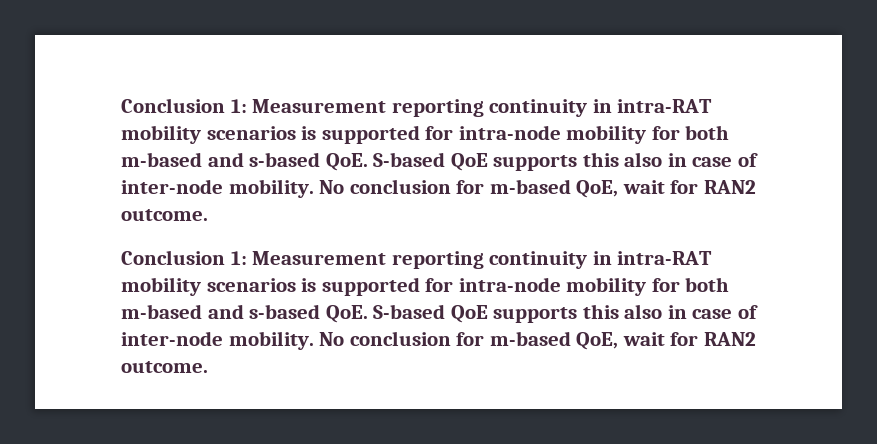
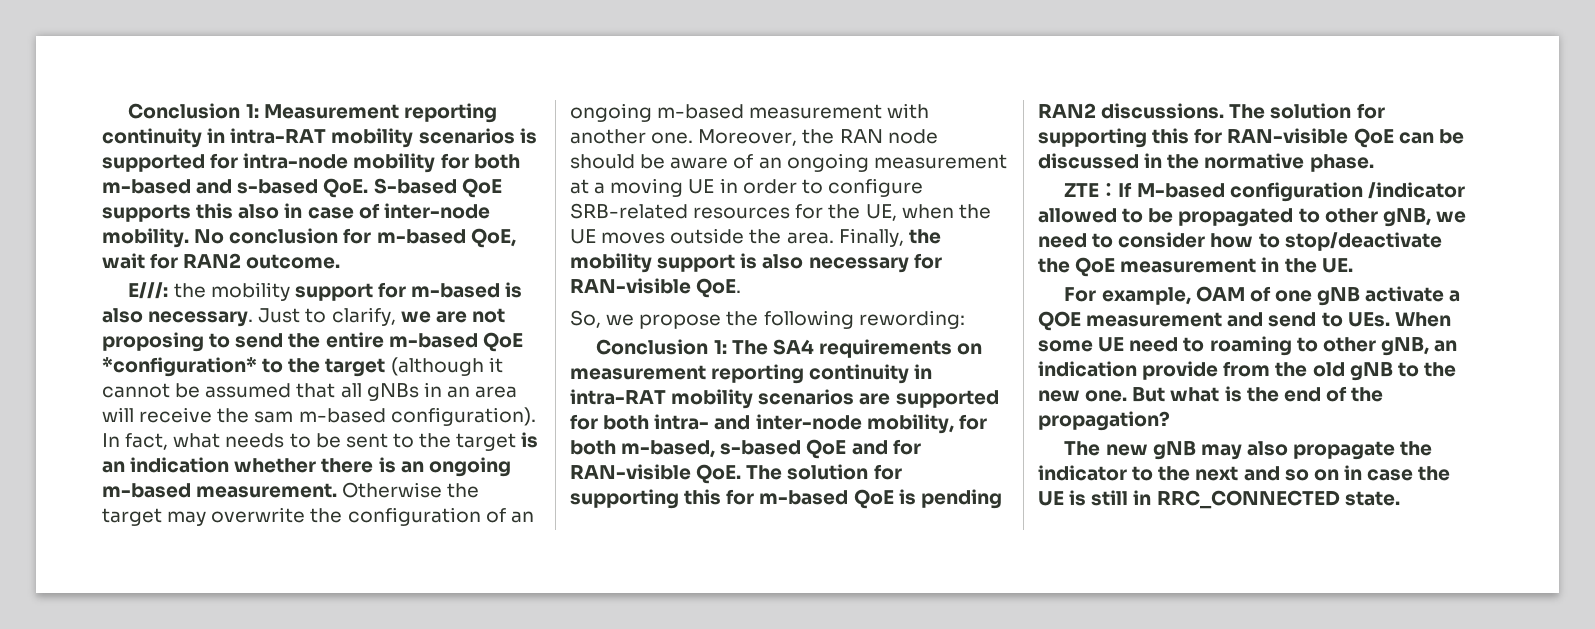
[121,250,713,269] [121,277,730,296] [121,304,758,323] [121,331,756,350] [121,361,208,373] Conclusion 1: Measurement reporting continuity in intra-RAT mobility scenarios is supported for intra-node mobility for both m-based and s-based QoE. S-based QoE supports this also in case of inter-node mobility. No conclusion for m-based QoE, wait for RAN2 outcome. -> [128,282,523,301] [102,307,505,327] [102,332,523,352] [102,357,503,377] [102,382,518,401] [102,407,536,426] [102,432,539,451] [102,457,511,477] [102,482,480,498] [102,507,534,526] [570,103,930,122] [570,129,938,146] [570,153,1007,172] [570,178,923,197] [570,203,991,221] [570,228,941,247] [570,253,942,273] [570,278,742,298] [570,310,965,329] [596,339,983,358] [570,364,933,384] [570,389,999,409] [570,414,987,434] [570,439,921,459] [570,464,902,484] [570,489,1002,509] [1038,103,1385,119] [1038,128,1464,148] [1038,153,1374,172] [1064,182,1465,202] [1038,208,1466,227] [1038,232,1442,251] [1038,257,1353,277] [1064,286,1461,306] [1038,311,1451,331] [1038,336,1458,356] [1038,361,1456,381] [1038,386,1384,402] [1038,411,1170,431] [1064,441,1433,460] [1038,465,1451,481] [1038,490,1400,509] E///: the mobility support for m-based is also necessary. Just to clarify, we are not proposing to send the entire m-based QoE *configuration* to the target (although it cannot be assumed that all gNBs in an area will receive the sam m-based configuration). In fact, what needs to be sent to the target is an indication whether there is an ongoing m-based measurement. Otherwise the target may overwrite the configuration of an ongoing m-based measurement with another one. Moreover, the RAN node should be aware of an ongoing measurement at a moving UE in order to configure SRB-related resources for the UE, when the UE moves outside the area. Finally, the mobility support is also necessary for RAN-visible QoE. // So, we propose the following rewording: // Conclusion 1: The SA4 requirements on measurement reporting continuity in intra-RAT mobility scenarios are supported for both intra- and inter-node mobility, for both m-based, s-based QoE and for RAN-visible QoE. The solution for supporting this for m-based QoE is pending RAN2 discussions. The solution for supporting this for RAN-visible QoE can be discussed in the normative phase. // ZTE：If M-based configuration /indicator allowed to be propagated to other gNB, we need to consider how to stop/deactivate the QoE measurement in the UE. // For example, OAM of one gNB activate a QOE measurement and send to UEs. When some UE need to roaming to other gNB, an indication provide from the old gNB to the new one. But what is the end of the propagation? // The new gNB may also propagate the indicator to the next and so on in case the UE is still in RRC_CONNECTED state.

